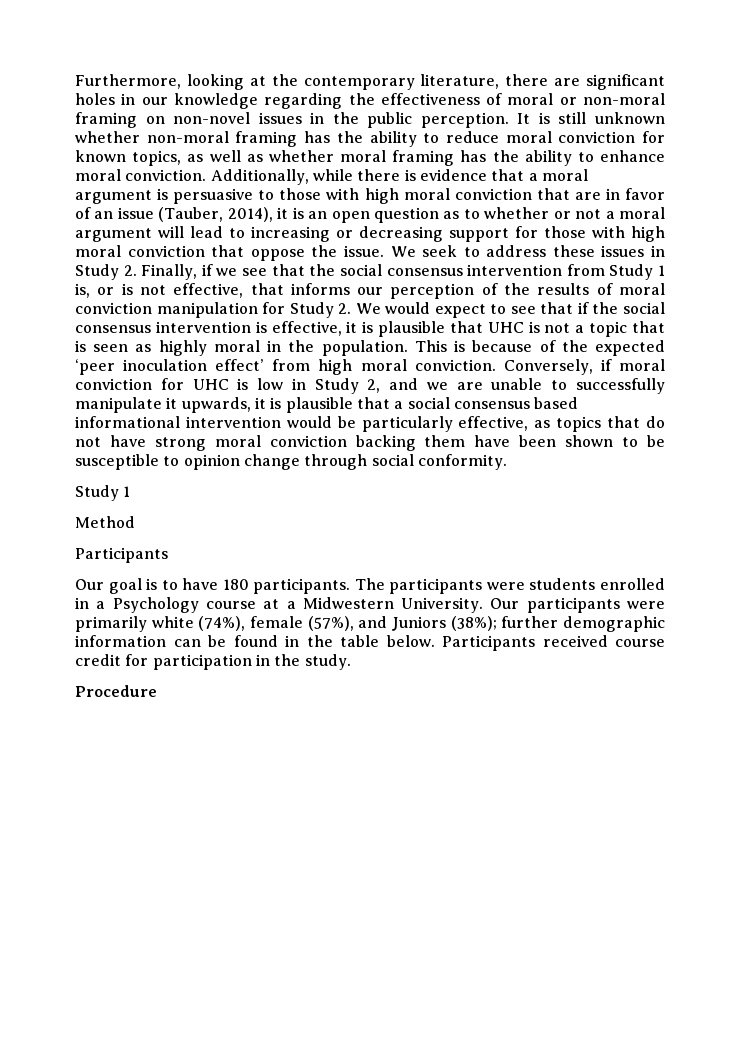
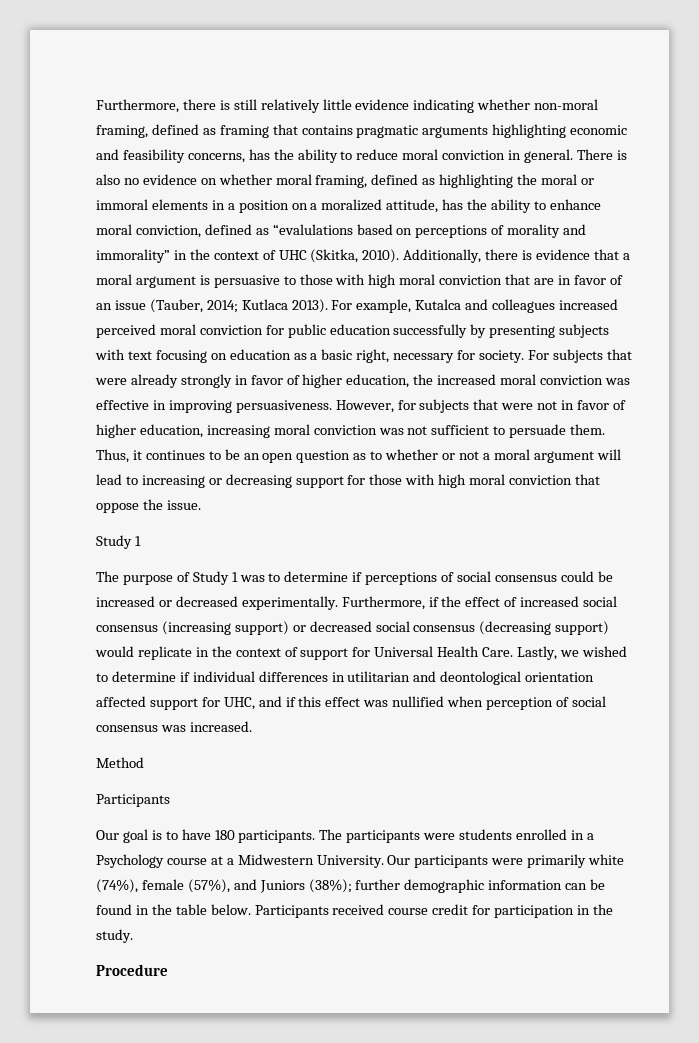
[75,74,665,90] [75,93,666,109] [75,112,666,128] [75,131,298,147] Furthermore, looking at the contemporary literature, there are significant holes in our knowledge regarding the effectiveness of moral or non-moral framing on non-novel issues in the public perception. It is still unknown whether non-moral framing -> [96,99,599,113] [96,124,628,138] [96,149,245,163] Furthermore, there is still relatively little evidence indicating whether non-moral framing, defined as framing that contains pragmatic arguments highlighting economic and feasibility concerns,
[642,131,665,143] [75,150,455,166] for known topics, as well as whether moral framing -> [508,149,627,163] [96,174,594,188] [96,199,439,213] in general. There is also no evidence on whether moral framing, defined as highlighting the moral or immoral elements in a position on a moralized attitude,
[125,169,353,185] conviction. Additionally, while -> [135,224,587,238] [96,249,482,263] conviction, defined as “evalulations based on perceptions of morality and immorality” in the context of UHC (Skitka, 2010). Additionally,
[227,207,304,222] 2014), it is -> [206,299,619,313] [96,324,610,338] [95,349,632,363] [95,374,630,388] [96,399,626,413] [96,424,606,438] [96,449,240,463] 2014; Kutlaca 2013). For example, Kutalca and colleagues increased perceived moral conviction for public education successfully by presenting subjects with text focusing on education as a basic right, necessary for society. For subjects that were already strongly in favor of higher education, the increased moral conviction was effective in improving persuasiveness. However, for subjects that were not in favor of higher education, increasing moral conviction was not sufficient to persuade them. Thus, it continues to be
[390,245,665,257] [75,264,666,280] [75,283,665,299] [75,302,666,318] [75,321,666,337] [75,340,665,356] [75,359,665,375] [75,378,665,394] [75,397,579,413] [75,416,666,432] [75,435,665,451] [75,454,507,470] [75,485,131,501] We seek to address these issues in Study 2. Finally, if we see that the social consensus intervention from Study 1 is, or is not effective, that informs our perception of the results of moral conviction manipulation for Study 2. We would expect to see that if the social consensus intervention is effective, it is plausible that UHC is not a topic that is seen as highly moral in the population. This is because of the expected ‘peer inoculation effect’ from high moral conviction. Conversely, if moral conviction for UHC is low in Study 2, and we are unable to successfully manipulate it upwards, it is plausible that a social consensus based informational intervention would be particularly effective, as topics that do not have strong moral conviction backing them have been shown to be susceptible to opinion change through social conformity. // Study 1 -> [96,535,141,549] [96,571,613,585] [96,596,618,610] [96,621,610,635] [95,646,627,660] [96,671,595,685] [96,696,606,710] [96,721,252,732] // Study 1 // The purpose of Study 1 was to determine if perceptions of social consensus could be increased or decreased experimentally. Furthermore, if the effect of increased social consensus (increasing support) or decreased social consensus (decreasing support) would replicate in the context of support for Universal Health Care. Lastly, we wished to determine if individual differences in utilitarian and deontological orientation affected support for UHC, and if this effect was nullified when perception of social consensus was increased.

